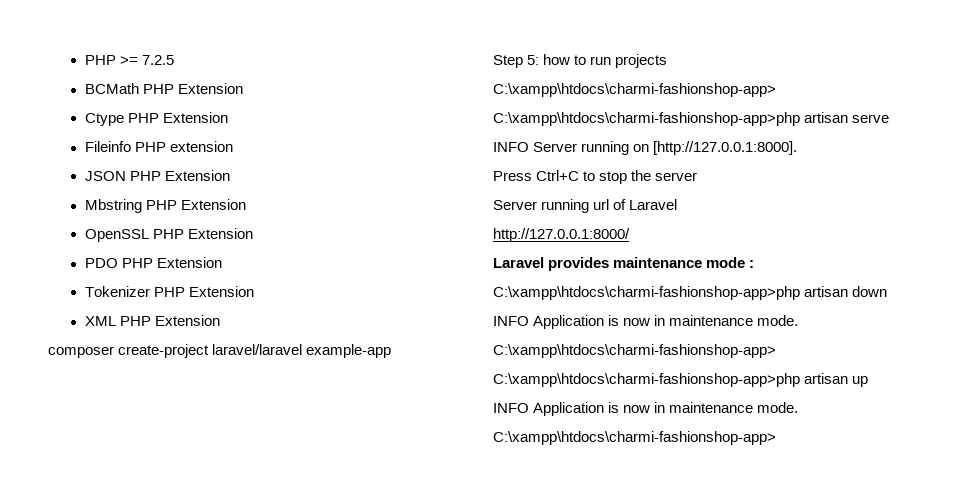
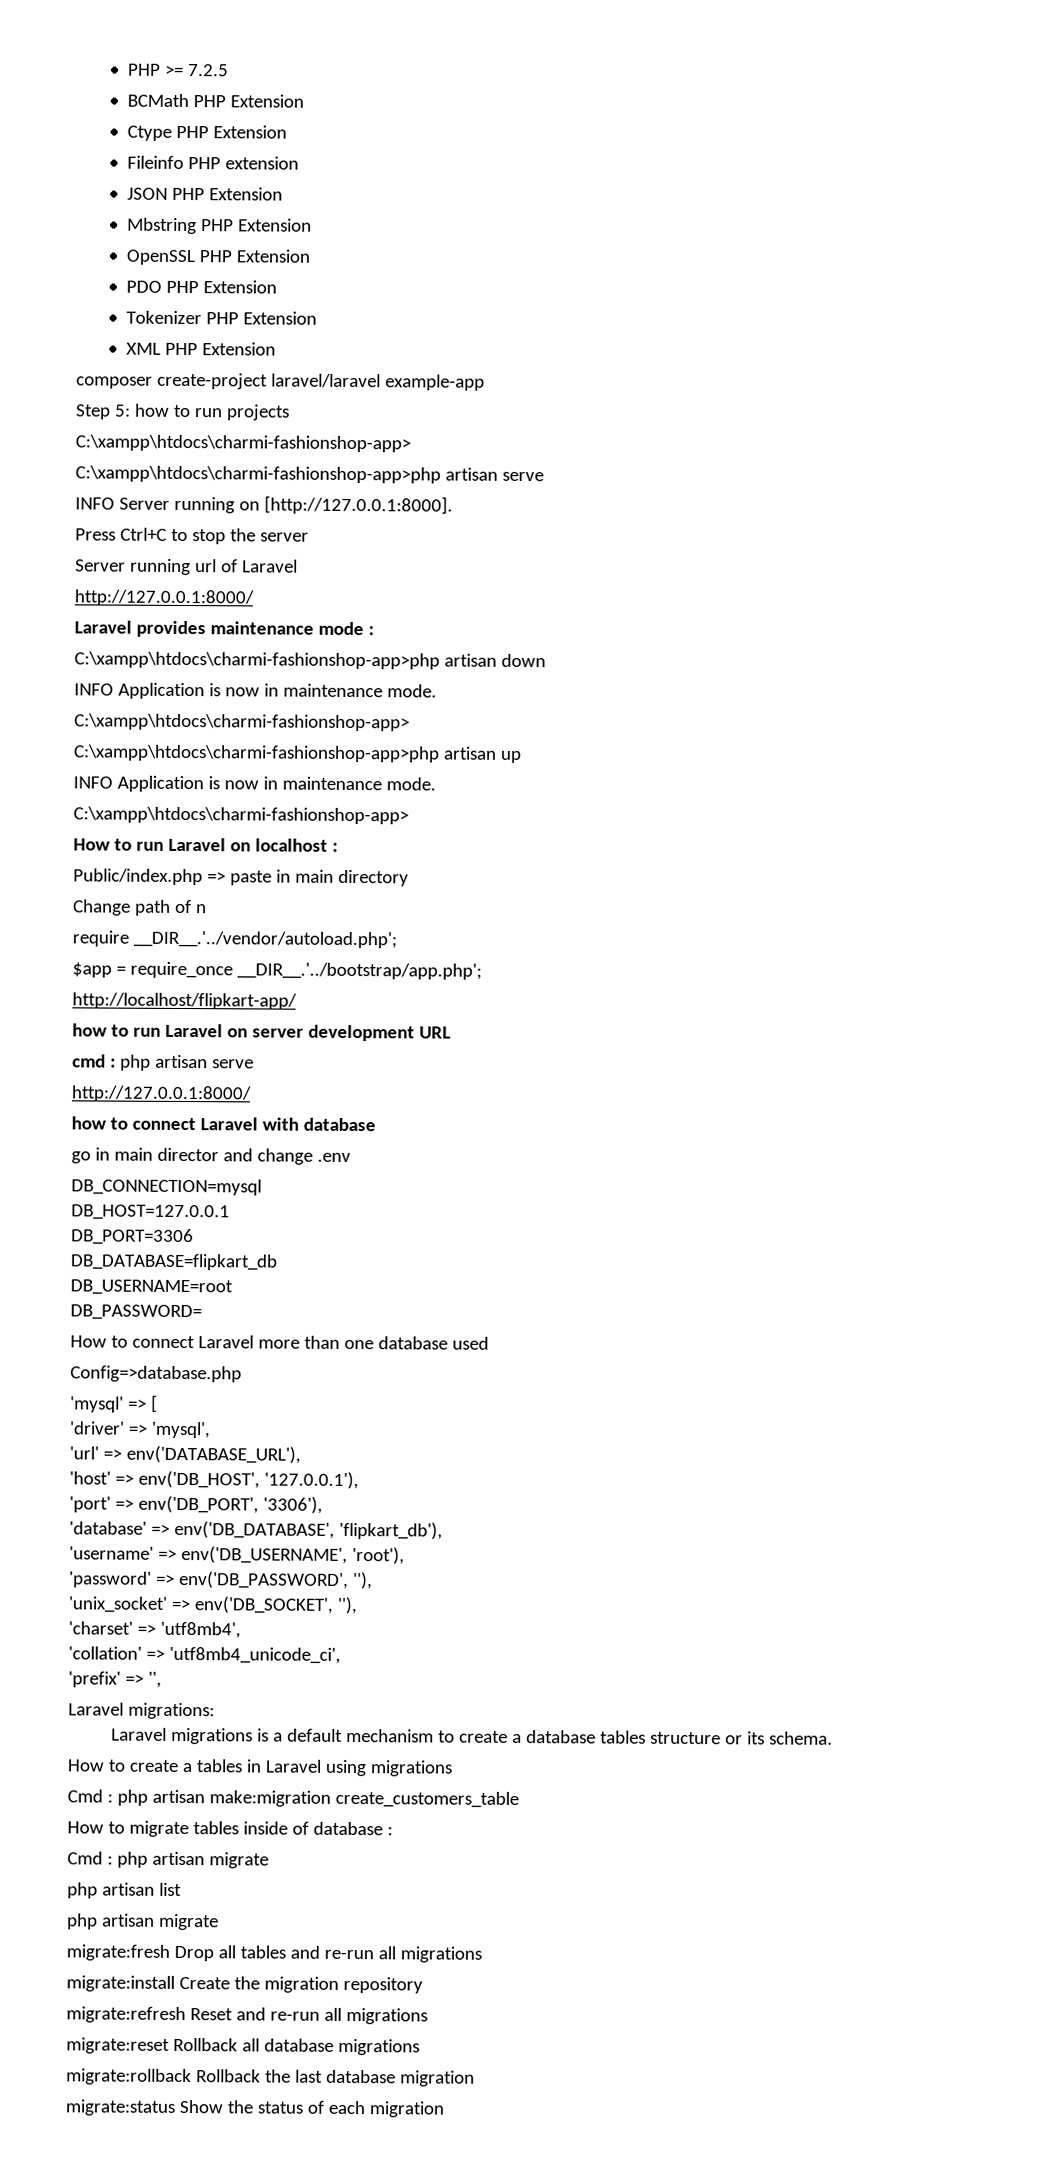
(776, 438) none -> [73,837,338,852] [73,868,409,887] [73,899,207,916] [72,930,397,949] [72,961,482,980] [72,992,297,1010] [72,1023,451,1042] [72,1054,254,1071] [71,1085,252,1103] [71,1116,376,1132] [71,1147,351,1165] [71,1178,262,1196] [71,1204,230,1221] [71,1228,194,1246] [70,1253,278,1271] [70,1279,233,1296] [70,1304,202,1321] [70,1335,489,1350] [70,1365,242,1383] [70,1394,158,1413] [69,1421,211,1439] [69,1445,301,1464] [69,1470,359,1490] [69,1495,323,1514] [69,1520,443,1540] [69,1545,405,1565] [69,1570,373,1590] [68,1596,357,1615] [68,1621,241,1639] [68,1646,341,1664] [68,1671,162,1688] [68,1702,215,1720] [111,1727,834,1745] [67,1759,453,1777] [67,1789,519,1809] [67,1820,393,1838] [67,1851,269,1869] [67,1882,182,1899] [67,1913,219,1931] [66,1944,482,1963] [66,1975,423,1994] [66,2006,428,2025] [66,2037,420,2056] [66,2068,475,2087] [65,2099,444,2118] // How to run Laravel on localhost : // Public/index.php => paste in main directory // Change path of n // require __DIR__.'../vendor/autoload.php'; // $app = require_once __DIR__.'../bootstrap/app.php'; // http://localhost/flipkart-app/ // how to run Laravel on server development URL // cmd : php artisan serve // http://127.0.0.1:8000/ // how to connect Laravel with database // go in main director and change .env // DB_CONNECTION=mysql // DB_HOST=127.0.0.1 // DB_PORT=3306 // DB_DATABASE=flipkart_db // DB_USERNAME=root // DB_PASSWORD= // How to connect Laravel more than one database used // Config=>database.php // 'mysql' => [ // 'driver' => 'mysql', // 'url' => env('DATABASE_URL'), // 'host' => env('DB_HOST', '127.0.0.1'), // 'port' => env('DB_PORT', '3306'), // 'database' => env('DB_DATABASE', 'flipkart_db'), // 'username' => env('DB_USERNAME', 'root'), // 'password' => env('DB_PASSWORD', ''), // 'unix_socket' => env('DB_SOCKET', ''), // 'charset' => 'utf8mb4', // 'collation' => 'utf8mb4_unicode_ci', // 'prefix' => '', // Laravel migrations: // Laravel migrations is a default mechanism to create a database tables structure or its schema. // How to create a tables in Laravel using migrations // Cmd : php artisan make:migration create_customers_table // How to migrate tables inside of database : // Cmd : php artisan migrate // php artisan list // php artisan migrate // migrate:fresh Drop all tables and re-run all migrations // migrate:install Create the migration repository // migrate:refresh Reset and re-run all migrations // migrate:reset Rollback all database migrations // migrate:rollback Rollback the last database migration // migrate:status Show the status of each migration

